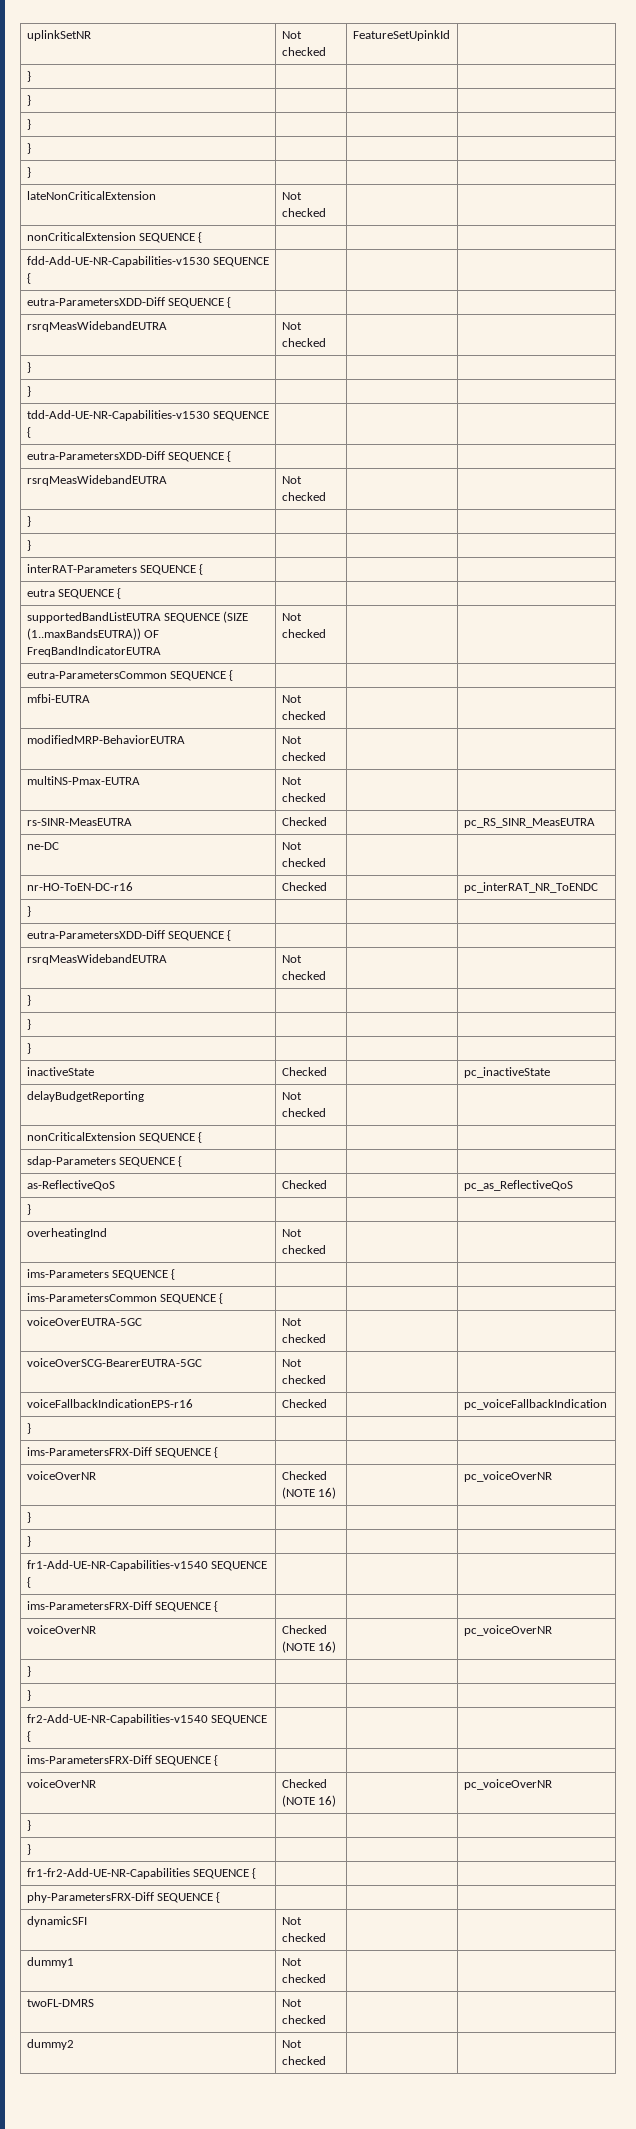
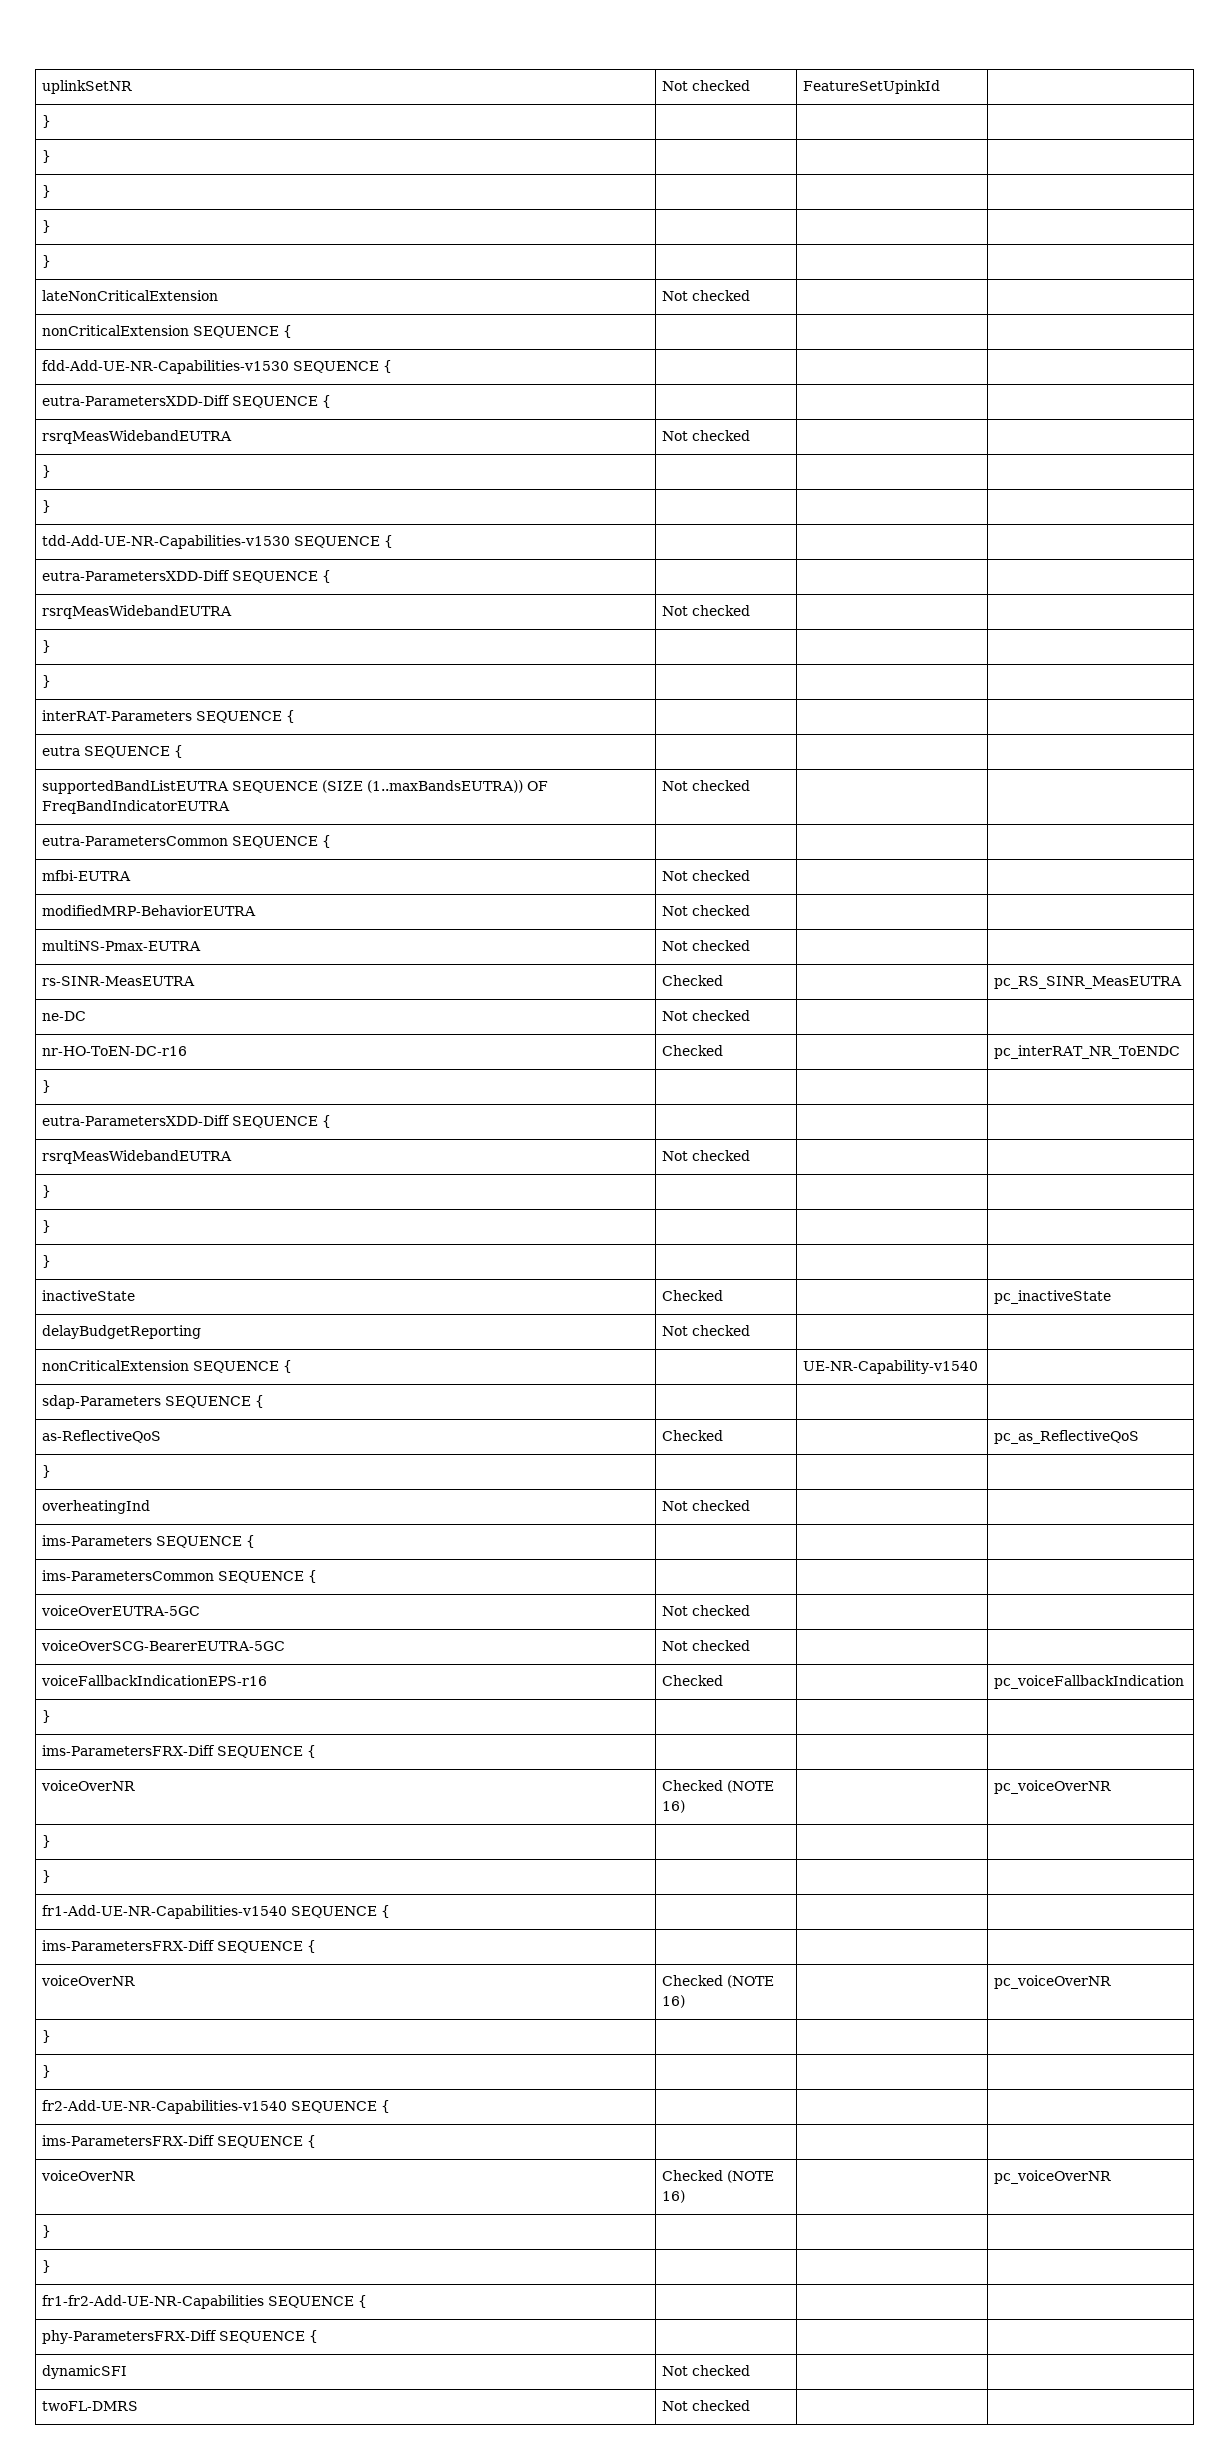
(203, 1137) none -> [803,1360,979,1374] UE-NR-Capability-v1540
[26,1957,74,1968] [281,1958,302,1966] [281,1974,326,1983] // dummy1 | Not checked | | -> (751, 2370) none
[26,2039,74,2050] [281,2040,302,2048] [281,2056,326,2065] // dummy2 | Not checked | | -> (751, 2405) none

